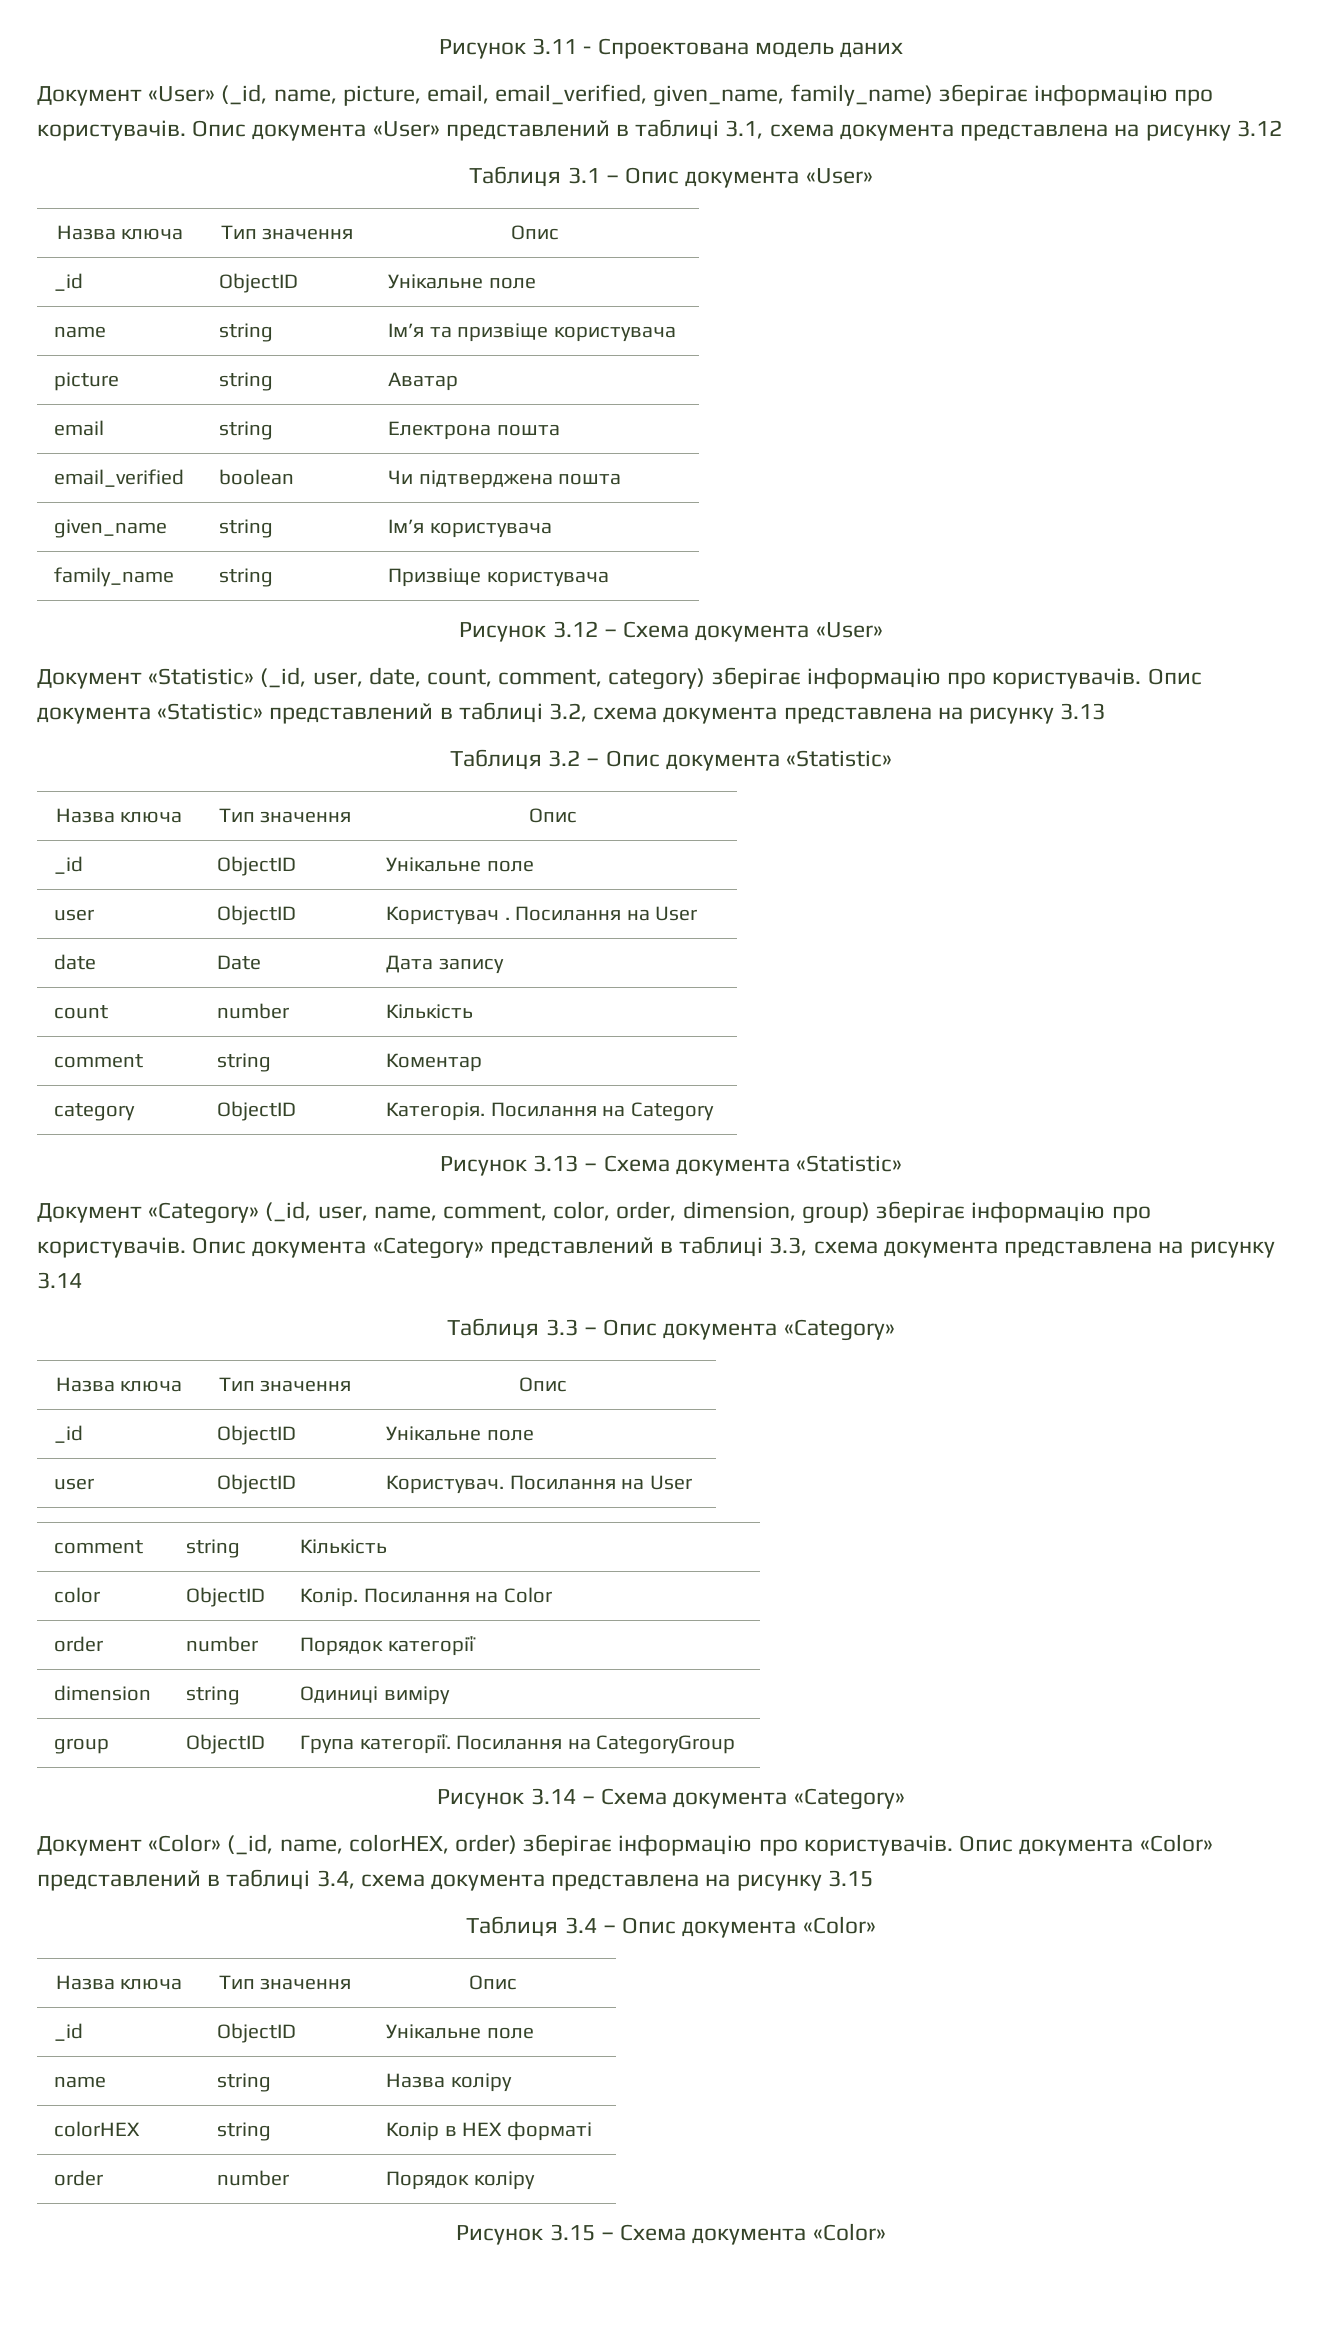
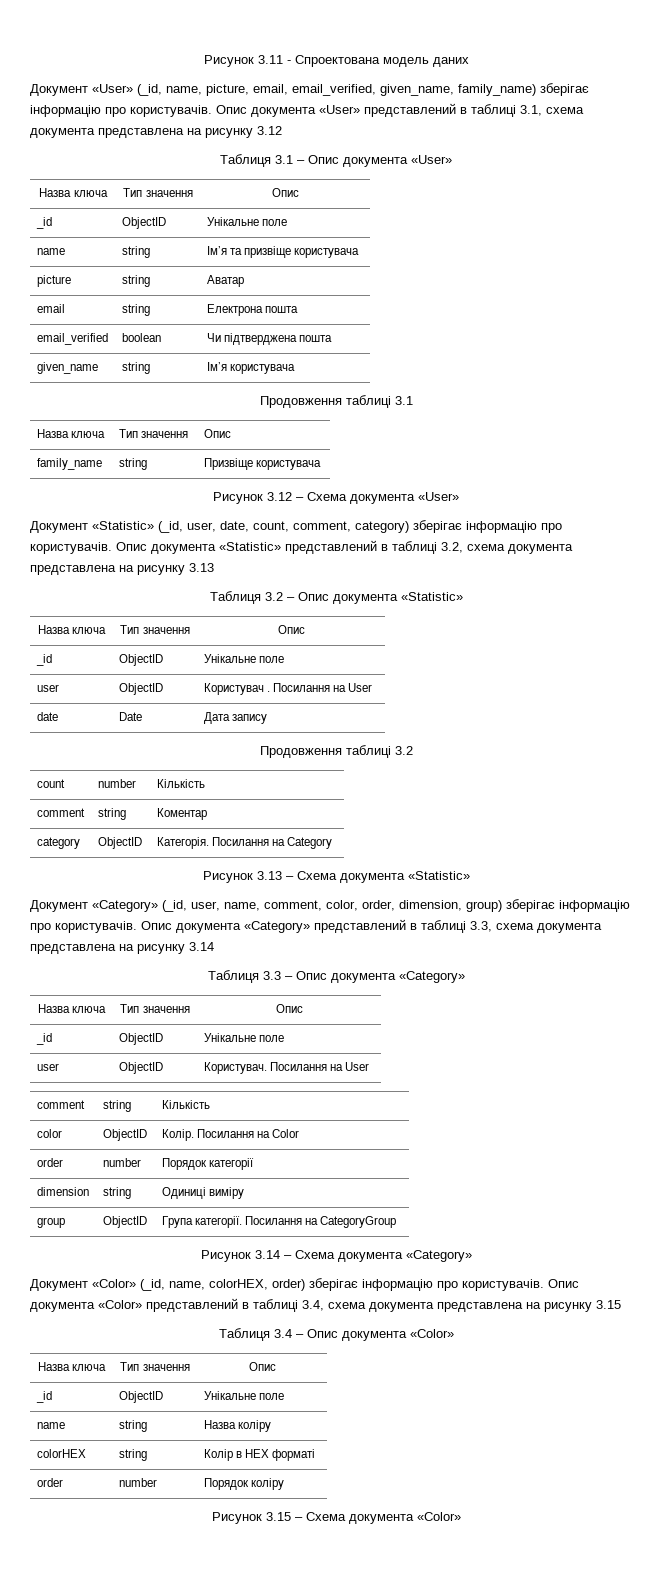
(552, 530) none -> [259,395,413,408] [36,429,106,438] [118,429,189,438] [203,429,231,438] // Продовження таблиці 3.1 // Назва ключа | Тип значення | Опис
(504, 966) none -> [259,745,413,758] // Продовження таблиці 3.2

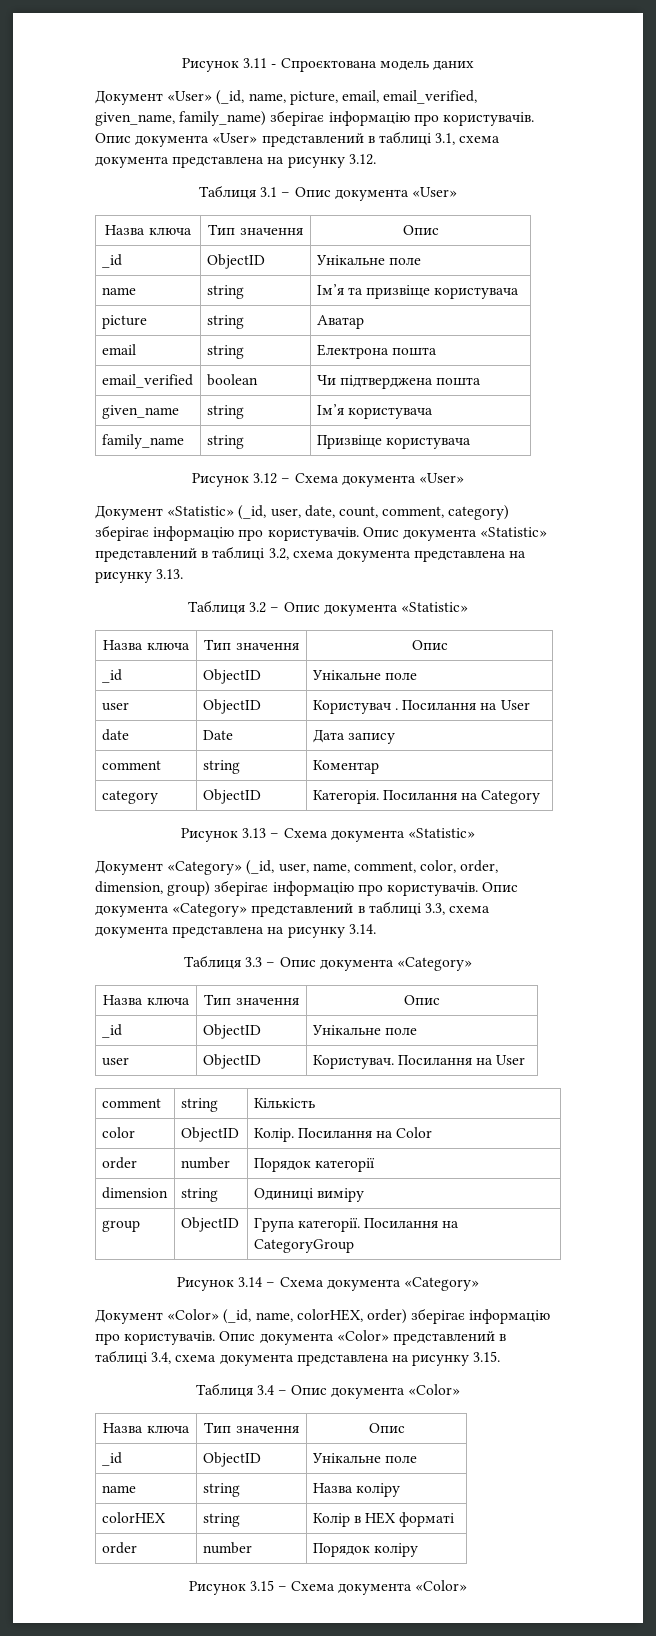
[294,55,380,67] Спроектована -> [280,58,377,72] Спроєктована
[257,126,282,135] 3.12 -> [348,154,376,165] 3.12.
[259,395,413,408] [36,429,106,438] [118,429,189,438] [203,429,231,438] // Продовження таблиці 3.1 // Назва ключа | Тип значення | Опис -> (434, 413) none
[189,563,214,572] 3.13 -> [156,569,184,579] 3.13.
[259,745,413,758] [36,779,65,788] [97,779,136,788] [156,779,205,788] // Продовження таблиці 3.2 // count | number | Кількість -> (396, 738) none
[189,942,214,951] 3.14 -> [348,924,376,934] 3.14.
[596,1300,621,1309] 3.15 -> [473,1351,501,1362] 3.15.

